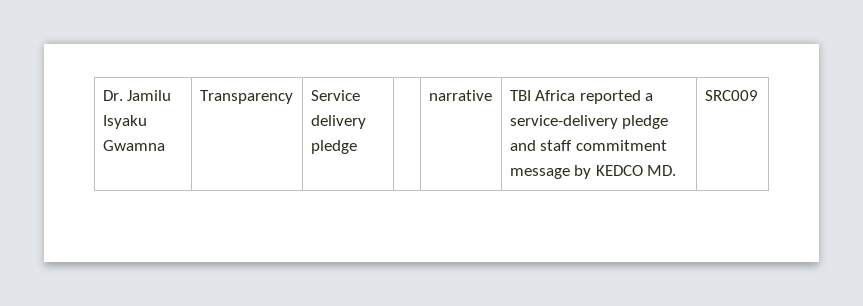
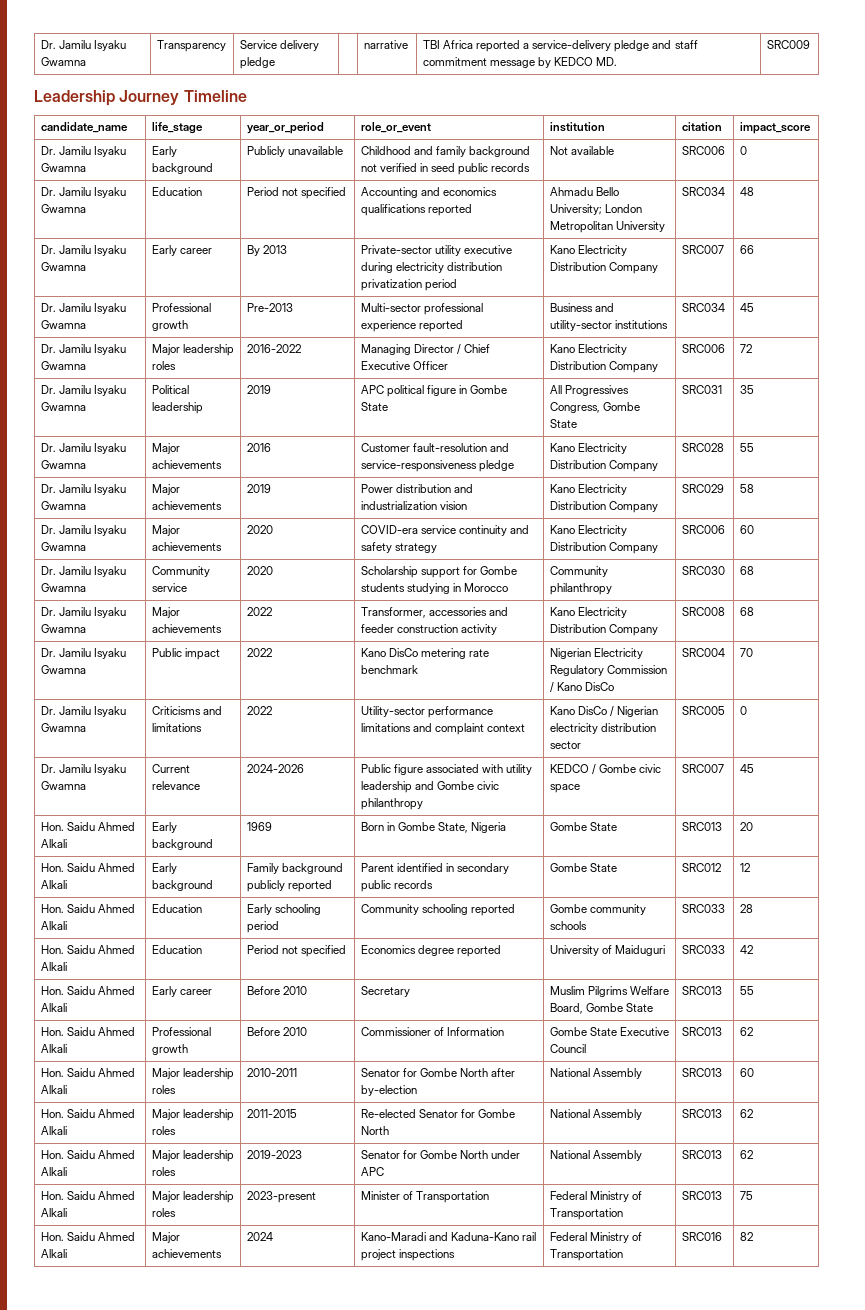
(758, 95) none -> [34,90,247,106] [40,122,128,133] [151,122,203,134] [246,122,324,134] [360,122,431,133] [549,122,605,132] [681,122,722,131] [739,122,811,134] [40,146,127,157] [40,163,86,172] [151,146,177,157] [151,163,213,174] [246,146,343,157] [360,146,531,157] [360,163,531,175] [549,146,614,155] [681,146,725,155] [739,146,747,155] [40,187,127,198] [40,204,86,213] [151,187,202,196] [246,187,347,199] [360,187,498,198] [360,204,472,216] [549,187,619,196] [549,204,642,215] [549,221,665,233] [681,187,725,196] [739,187,754,196] [40,245,127,256] [40,262,86,271] [151,245,212,256] [246,245,287,256] [360,245,513,256] [360,262,503,273] [360,279,457,291] [549,245,627,256] [549,262,658,274] [681,245,724,254] [739,245,754,254] [40,303,127,314] [40,320,86,329] [151,303,211,312] [151,320,188,331] [246,303,293,312] [360,303,483,315] [360,320,463,332] [549,303,614,312] [549,320,668,331] [681,303,725,312] [739,303,754,312] [40,344,127,355] [40,361,86,370] [151,344,234,356] [151,361,176,370] [246,344,301,353] [360,344,491,355] [360,361,448,370] [549,344,627,355] [549,361,658,373] [681,344,725,353] [739,344,752,353] [40,385,127,396] [40,402,86,411] [151,385,189,394] [151,402,203,414] [246,385,271,394] [360,385,508,397] [360,402,388,411] [549,385,629,396] [549,402,640,413] [549,419,577,428] [681,385,722,394] [739,385,754,394] [40,443,127,454] [40,460,86,469] [151,443,180,454] [151,460,222,469] [246,443,271,452] [360,443,510,452] [360,460,514,472] [549,443,627,454] [549,460,658,472] [681,443,724,452] [739,443,754,452] [40,484,127,495] [40,501,86,510] [151,484,180,495] [151,501,222,510] [246,484,271,493] [360,484,474,493] [360,501,467,510] [549,484,627,495] [549,501,658,513] [681,484,724,493] [739,484,754,493] [40,525,127,536] [40,542,86,551] [151,525,180,536] [151,542,222,551] [246,525,273,534] [360,525,530,536] [360,542,437,553] [549,525,627,536] [549,542,658,554] [681,525,725,534] [739,525,754,534] [40,566,127,577] [40,583,86,592] [151,566,210,577] [151,583,187,592] [246,566,273,575] [360,566,518,578] [360,583,509,594] [549,566,608,577] [549,583,612,595] [681,566,725,575] [739,566,754,575] [40,607,127,618] [40,624,86,633] [151,607,180,618] [151,624,222,633] [246,607,272,616] [360,607,509,618] [360,624,498,635] [549,607,627,618] [549,624,658,636] [681,607,725,616] [739,607,754,616] [40,648,127,659] [40,665,86,674] [151,648,220,660] [246,648,272,657] [360,648,490,659] [360,665,418,674] [549,648,643,659] [549,665,667,676] [549,682,615,693] [681,648,725,657] [739,648,753,657] [40,706,127,717] [40,723,86,732] [151,706,222,715] [151,723,202,732] [246,706,272,715] [360,706,493,718] [360,723,526,735] [549,706,659,717] [549,723,656,734] [549,741,581,749] [681,706,725,715] [739,706,747,715] [40,764,127,775] [40,781,86,790] [151,764,190,773] [151,781,200,790] [246,764,304,773] [360,764,533,775] [360,781,500,793] [360,798,423,810] [549,764,662,775] [549,784,580,793] [681,764,724,773] [739,764,754,773] [40,822,136,831] [40,839,67,848] [151,822,177,833] [151,839,213,850] [246,822,272,831] [360,822,507,833] [549,822,617,831] [681,822,722,831] [739,822,753,831] [40,863,136,872] [40,880,67,889] [151,863,177,874] [151,880,213,891] [246,863,343,874] [246,880,332,892] [360,863,510,874] [360,880,433,892] [549,863,617,872] [681,863,721,872] [739,863,750,872] [40,904,136,913] [40,921,67,930] [151,904,202,913] [246,904,321,915] [246,921,279,933] [360,904,516,916] [549,904,646,915] [549,921,587,930] [681,904,725,913] [739,904,753,913] [40,945,136,954] [40,962,67,971] [151,945,202,954] [246,945,347,957] [360,945,502,957] [549,945,666,956] [681,945,725,954] [739,945,753,954] [40,986,136,995] [40,1003,67,1012] [151,986,212,997] [246,986,307,995] [360,986,410,997] [549,986,670,997] [549,1003,654,1014] [681,986,722,995] [739,986,754,995] [40,1027,136,1036] [40,1044,67,1053] [151,1027,211,1036] [151,1044,188,1055] [246,1027,307,1036] [360,1027,505,1036] [549,1027,670,1036] [549,1044,586,1053] [681,1027,722,1036] [739,1027,753,1036] [40,1068,136,1077] [40,1085,67,1094] [151,1068,234,1080] [151,1085,176,1094] [246,1068,297,1077] [360,1068,516,1077] [360,1085,417,1096] [549,1068,642,1079] [681,1068,722,1077] [739,1068,754,1077] [40,1109,136,1118] [40,1126,67,1135] [151,1109,234,1121] [151,1126,176,1135] [246,1109,297,1118] [360,1109,516,1118] [360,1126,389,1135] [549,1109,642,1120] [681,1109,722,1118] [739,1109,753,1118] [40,1150,136,1159] [40,1167,67,1176] [151,1150,234,1162] [151,1167,176,1176] [246,1150,302,1159] [360,1150,521,1159] [360,1167,384,1176] [549,1150,642,1161] [681,1150,722,1159] [739,1150,753,1159] [40,1191,136,1200] [40,1208,67,1217] [151,1191,234,1203] [151,1208,176,1217] [246,1191,316,1203] [360,1191,490,1203] [549,1191,643,1202] [549,1208,623,1220] [681,1191,722,1200] [739,1191,753,1200] [40,1232,136,1241] [40,1249,67,1258] [151,1232,180,1243] [151,1249,222,1258] [246,1232,273,1241] [360,1232,537,1241] [360,1249,455,1261] [549,1232,643,1243] [549,1249,623,1261] [681,1232,722,1241] [739,1232,753,1241] // Leadership Journey Timeline // candidate_name | life_stage | year_or_period | role_or_event | institution | citation | impact_score // Dr. Jamilu Isyaku Gwamna | Early background | Publicly unavailable | Childhood and family background not verified in seed public records | Not available | SRC006 | 0 // Dr. Jamilu Isyaku Gwamna | Education | Period not specified | Accounting and economics qualifications reported | Ahmadu Bello University; London Metropolitan University | SRC034 | 48 // Dr. Jamilu Isyaku Gwamna | Early career | By 2013 | Private-sector utility executive during electricity distribution privatization period | Kano Electricity Distribution Company | SRC007 | 66 // Dr. Jamilu Isyaku Gwamna | Professional growth | Pre-2013 | Multi-sector professional experience reported | Business and utility-sector institutions | SRC034 | 45 // Dr. Jamilu Isyaku Gwamna | Major leadership roles | 2016-2022 | Managing Director / Chief Executive Officer | Kano Electricity Distribution Company | SRC006 | 72 // Dr. Jamilu Isyaku Gwamna | Political leadership | 2019 | APC political figure in Gombe State | All Progressives Congress, Gombe State | SRC031 | 35 // Dr. Jamilu Isyaku Gwamna | Major achievements | 2016 | Customer fault-resolution and service-responsiveness pledge | Kano Electricity Distribution Company | SRC028 | 55 // Dr. Jamilu Isyaku Gwamna | Major achievements | 2019 | Power distribution and industrialization vision | Kano Electricity Distribution Company | SRC029 | 58 // Dr. Jamilu Isyaku Gwamna | Major achievements | 2020 | COVID-era service continuity and safety strategy | Kano Electricity Distribution Company | SRC006 | 60 // Dr. Jamilu Isyaku Gwamna | Community service | 2020 | Scholarship support for Gombe students studying in Morocco | Community philanthropy | SRC030 | 68 // Dr. Jamilu Isyaku Gwamna | Major achievements | 2022 | Transformer, accessories and feeder construction activity | Kano Electricity Distribution Company | SRC008 | 68 // Dr. Jamilu Isyaku Gwamna | Public impact | 2022 | Kano DisCo metering rate benchmark | Nigerian Electricity Regulatory Commission / Kano DisCo | SRC004 | 70 // Dr. Jamilu Isyaku Gwamna | Criticisms and limitations | 2022 | Utility-sector performance limitations and complaint context | Kano DisCo / Nigerian electricity distribution sector | SRC005 | 0 // Dr. Jamilu Isyaku Gwamna | Current relevance | 2024-2026 | Public figure associated with utility leadership and Gombe civic philanthropy | KEDCO / Gombe civic space | SRC007 | 45 // Hon. Saidu Ahmed Alkali | Early background | 1969 | Born in Gombe State, Nigeria | Gombe State | SRC013 | 20 // Hon. Saidu Ahmed Alkali | Early background | Family background publicly reported | Parent identified in secondary public records | Gombe State | SRC012 | 12 // Hon. Saidu Ahmed Alkali | Education | Early schooling period | Community schooling reported | Gombe community schools | SRC033 | 28 // Hon. Saidu Ahmed Alkali | Education | Period not specified | Economics degree reported | University of Maiduguri | SRC033 | 42 // Hon. Saidu Ahmed Alkali | Early career | Before 2010 | Secretary | Muslim Pilgrims Welfare Board, Gombe State | SRC013 | 55 // Hon. Saidu Ahmed Alkali | Professional growth | Before 2010 | Commissioner of Information | Gombe State Executive Council | SRC013 | 62 // Hon. Saidu Ahmed Alkali | Major leadership roles | 2010-2011 | Senator for Gombe North after by-election | National Assembly | SRC013 | 60 // Hon. Saidu Ahmed Alkali | Major leadership roles | 2011-2015 | Re-elected Senator for Gombe North | National Assembly | SRC013 | 62 // Hon. Saidu Ahmed Alkali | Major leadership roles | 2019-2023 | Senator for Gombe North under APC | National Assembly | SRC013 | 62 // Hon. Saidu Ahmed Alkali | Major leadership roles | 2023-present | Minister of Transportation | Federal Ministry of Transportation | SRC013 | 75 // Hon. Saidu Ahmed Alkali | Major achievements | 2024 | Kano-Maradi and Kaduna-Kano rail project inspections | Federal Ministry of Transportation | SRC016 | 82

